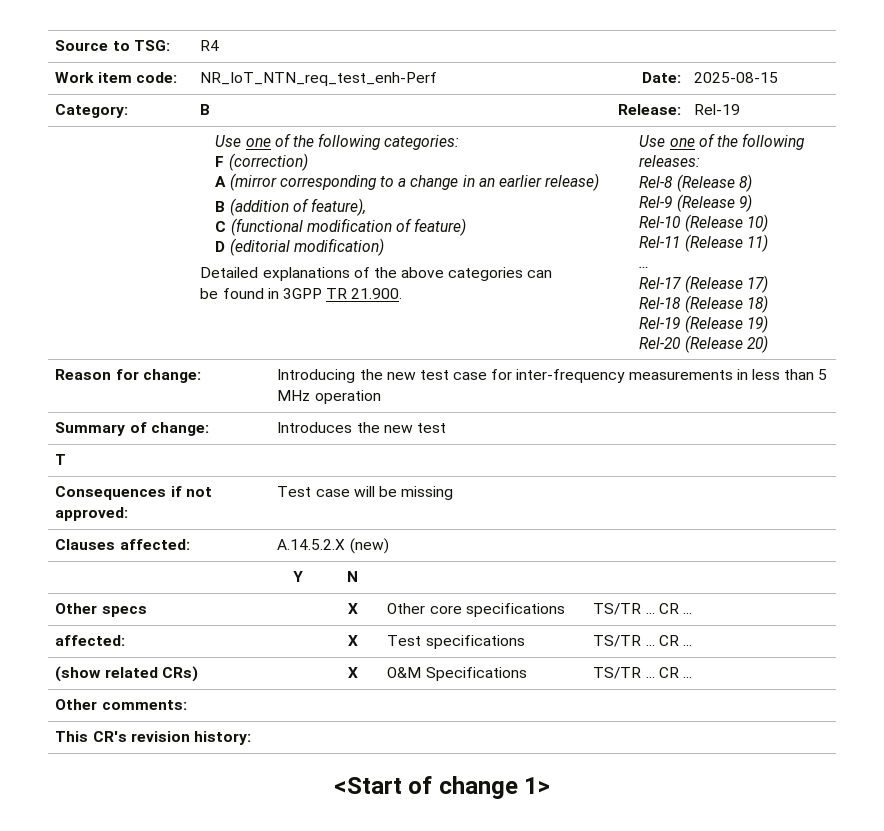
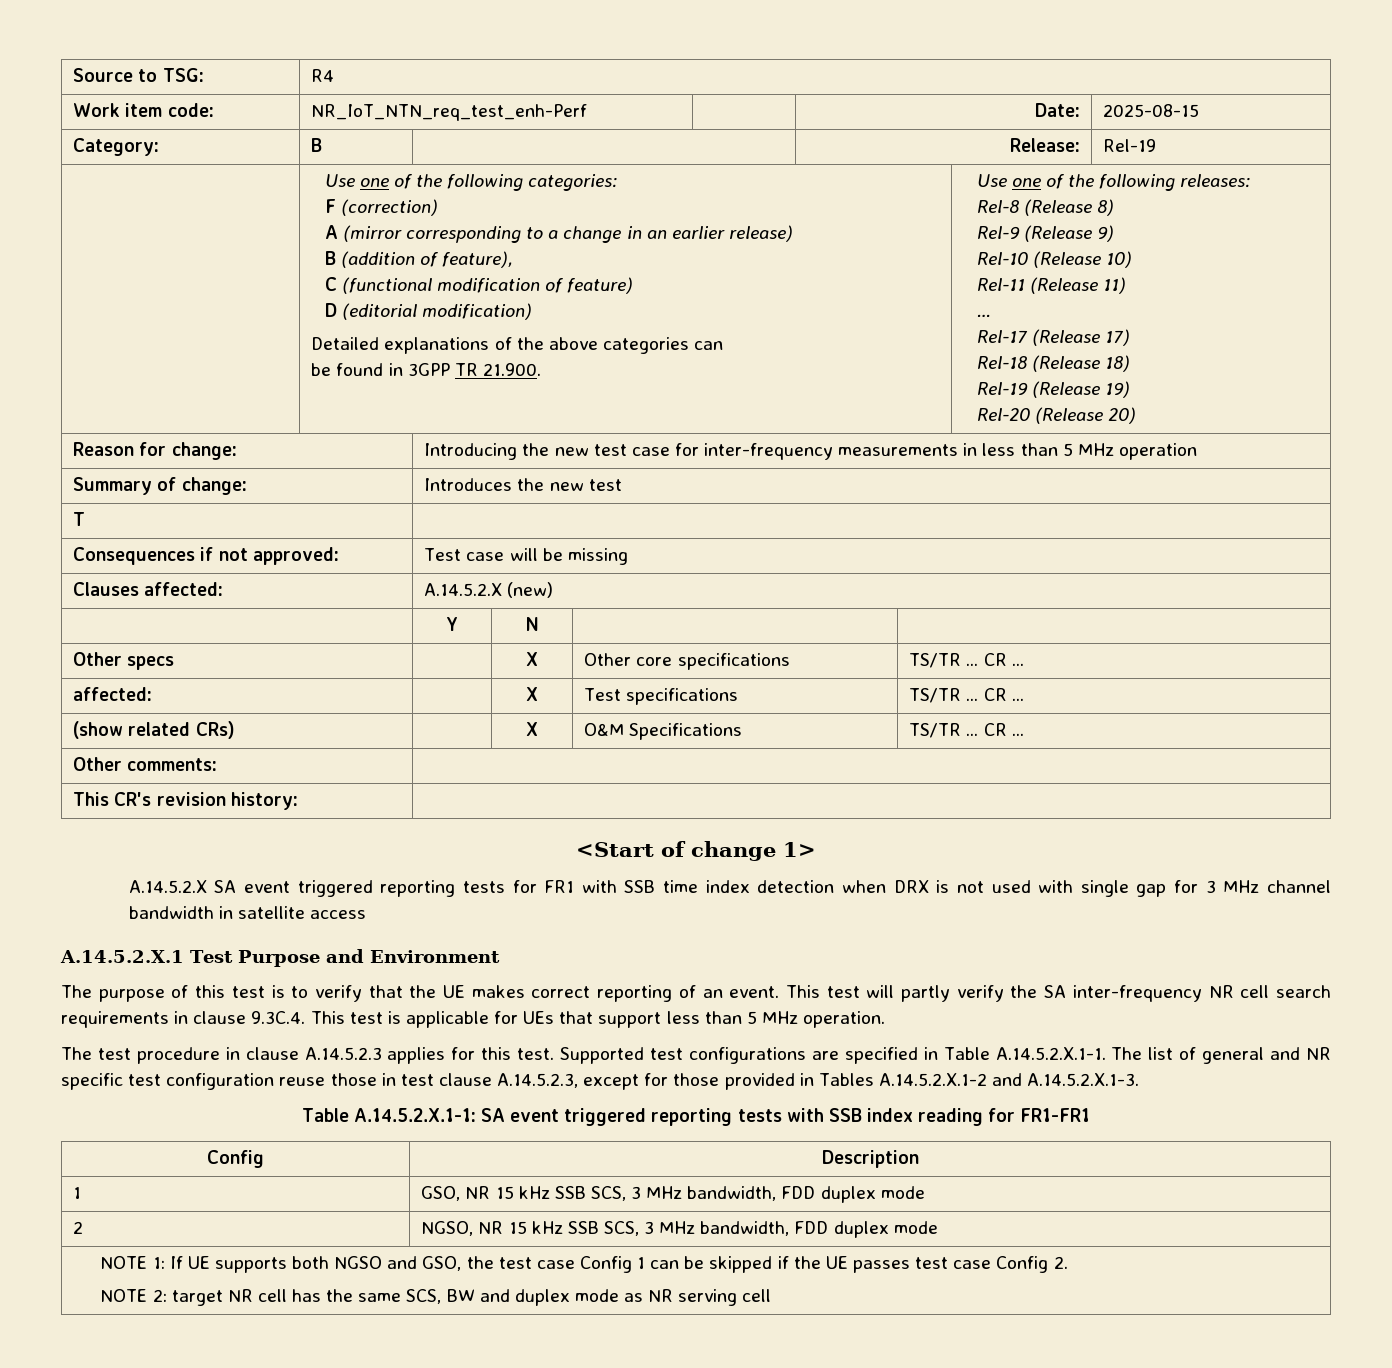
(551, 785) none -> [128,880,1331,897] [128,906,367,919] [60,949,500,967] [61,985,1331,1002] [61,1011,886,1028] [61,1047,1332,1064] [61,1073,1140,1090] [301,1108,1091,1126] [207,1150,264,1168] [821,1150,919,1168] [73,1187,82,1199] [421,1186,925,1203] [73,1221,84,1234] [421,1221,938,1238] [100,1256,1068,1273] [100,1289,772,1306] // A.14.5.2.X SA event triggered reporting tests for FR1 with SSB time index detection when DRX is not used with single gap for 3 MHz channel bandwidth in satellite access // A.14.5.2.X.1 Test Purpose and Environment // The purpose of this test is to verify that the UE makes correct reporting of an event. This test will partly verify the SA inter-frequency NR cell search requirements in clause 9.3C.4. This test is applicable for UEs that support less than 5 MHz operation. // The test procedure in clause A.14.5.2.3 applies for this test. Supported test configurations are specified in Table A.14.5.2.X.1-1. The list of general and NR specific test configuration reuse those in test clause A.14.5.2.3, except for those provided in Tables A.14.5.2.X.1-2 and A.14.5.2.X.1-3. // Table A.14.5.2.X.1-1: SA event triggered reporting tests with SSB index reading for FR1-FR1 // Config | Description // 1 | GSO, NR 15 kHz SSB SCS, 3 MHz bandwidth, FDD duplex mode // 2 | NGSO, NR 15 kHz SSB SCS, 3 MHz bandwidth, FDD duplex mode // NOTE 1: If UE supports both NGSO and GSO, the test case Config 1 can be skipped if the UE passes test case Config 2. // NOTE 2: target NR cell has the same SCS, BW and duplex mode as NR serving cell

